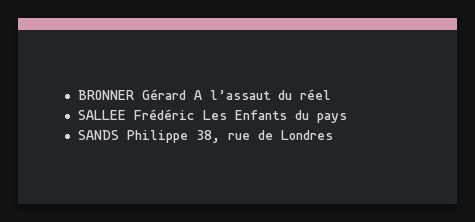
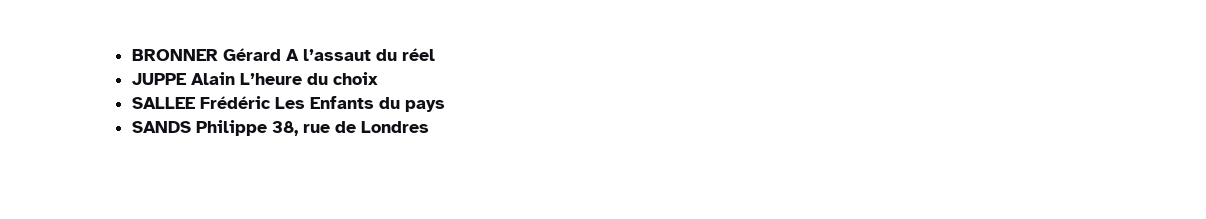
(331, 94) none -> [132,72,379,85] // JUPPE Alain L’heure du choix

